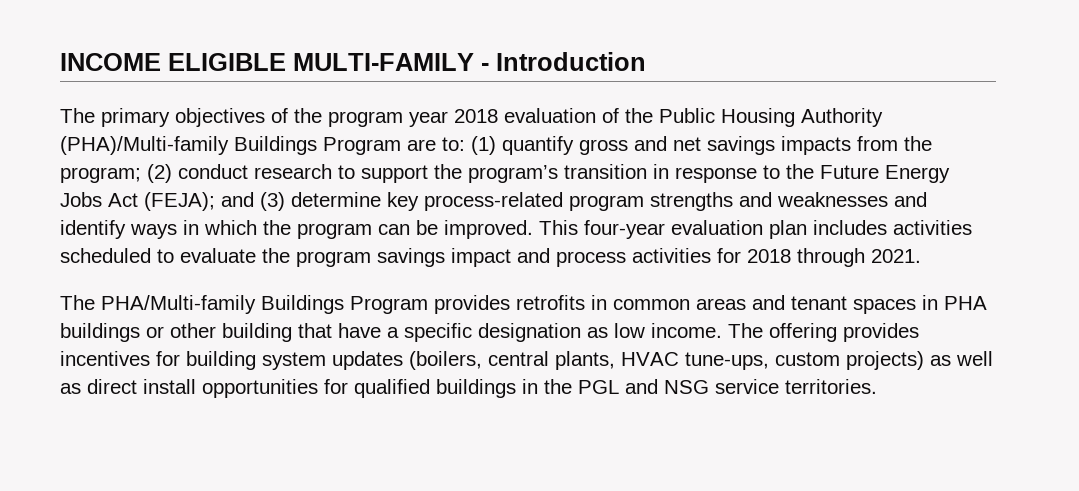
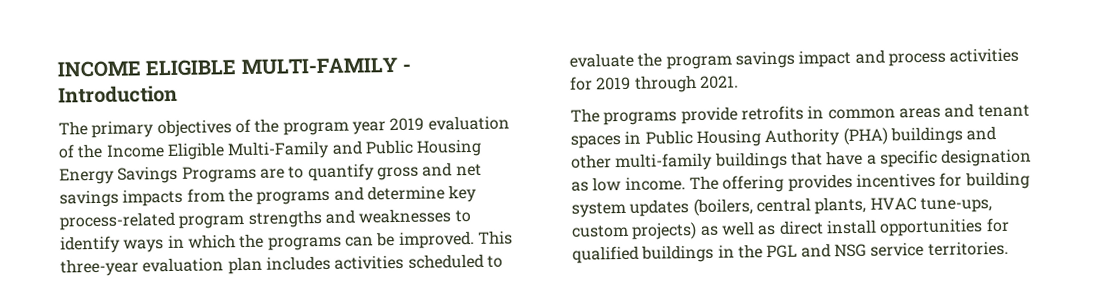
[454,109,498,123] 2018 -> [389,117,425,132] 2019
[659,108,883,127] [60,136,496,155] Public Housing Authority (PHA)/Multi-family Buildings Program are to: (1) -> [105,138,483,161] [59,165,305,185] Income Eligible Multi-Family and Public Housing Energy Savings Programs are to
[60,164,950,183] [60,192,285,211] program; (2) conduct research to support the program’s transition in response to the Future Energy Jobs Act (FEJA); and (3) -> [256,186,364,205] programs and
[894,192,927,207] and -> [454,210,471,223] to
[297,223,372,239] program -> [267,236,342,251] programs
[584,220,665,239] four-year -> [60,258,139,277] three-year
[747,249,791,263] 2018 -> [596,76,632,91] 2019
[101,295,510,314] PHA/Multi-family Buildings Program provides -> [603,106,738,126] programs provide
[944,296,987,310] [60,323,292,342] PHA buildings or other building -> [644,126,997,148] [571,151,788,172] Public Housing Authority (PHA) buildings and other multi-family buildings

